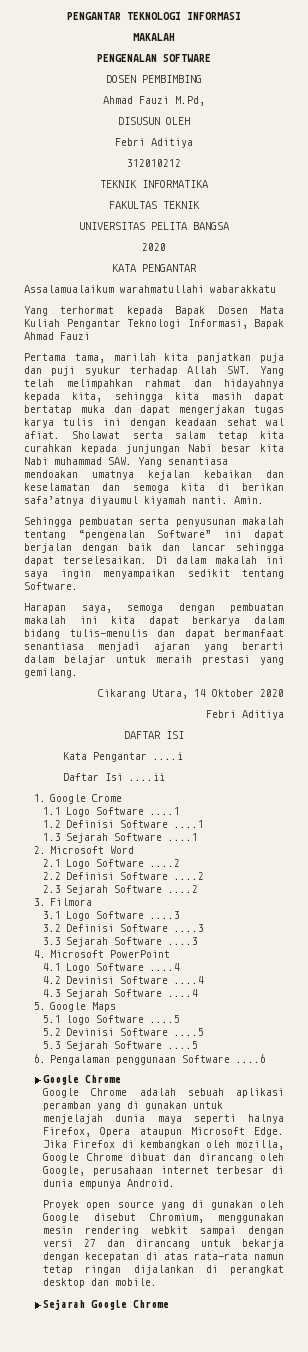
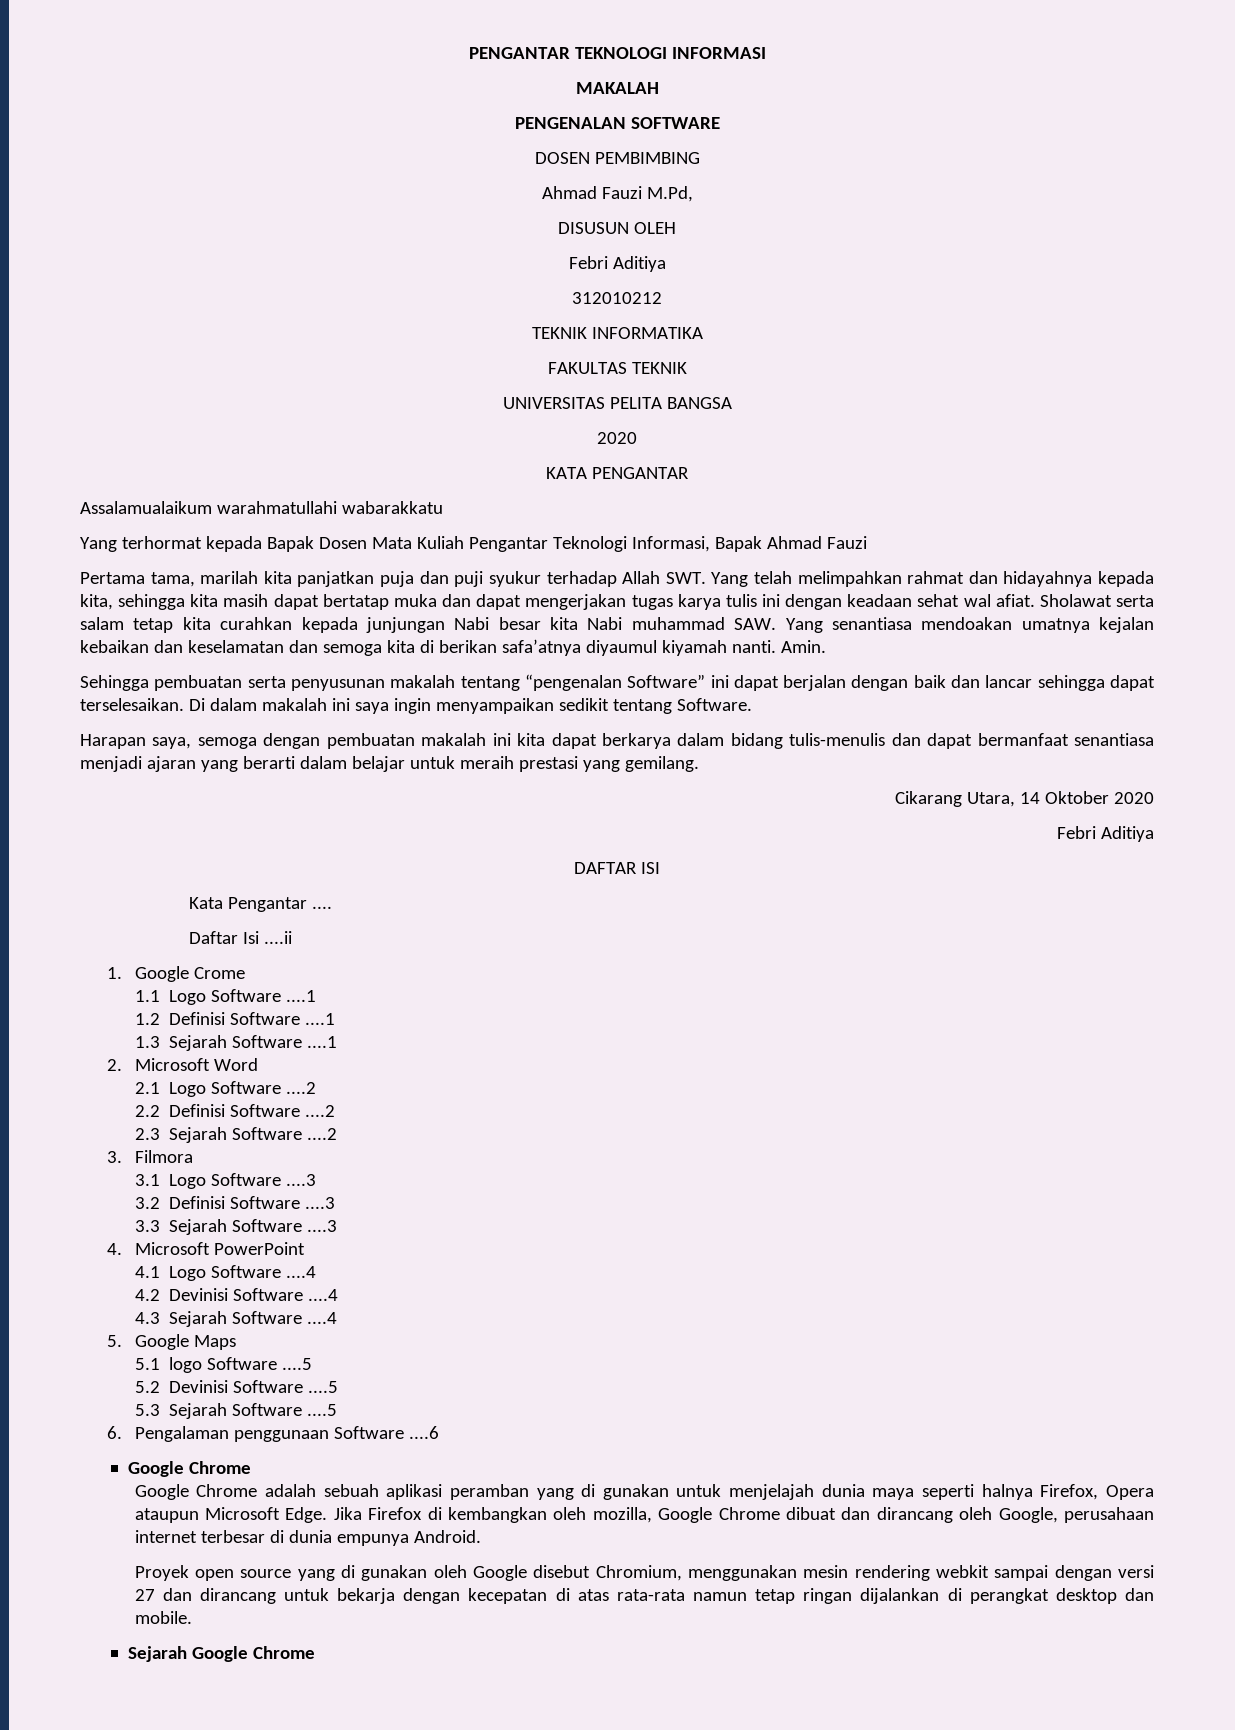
[152,752,183,760] ....і -> [312,906,333,909] ....

